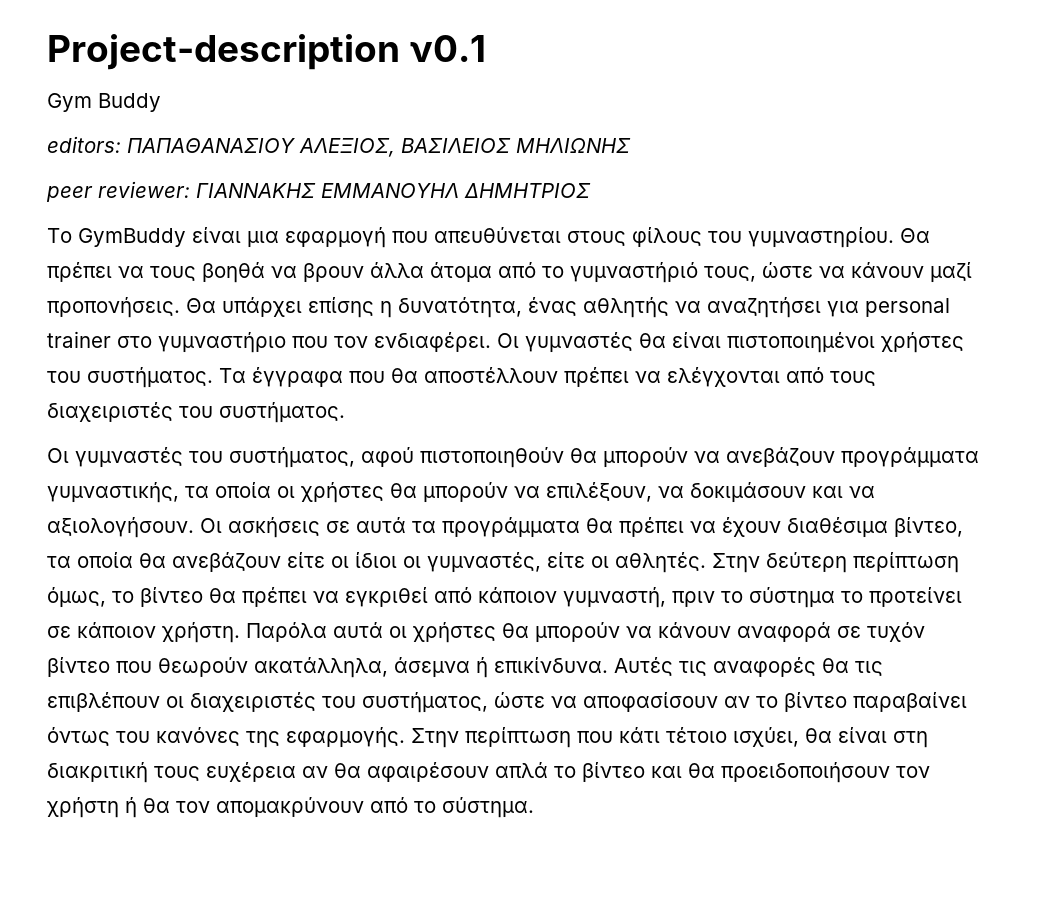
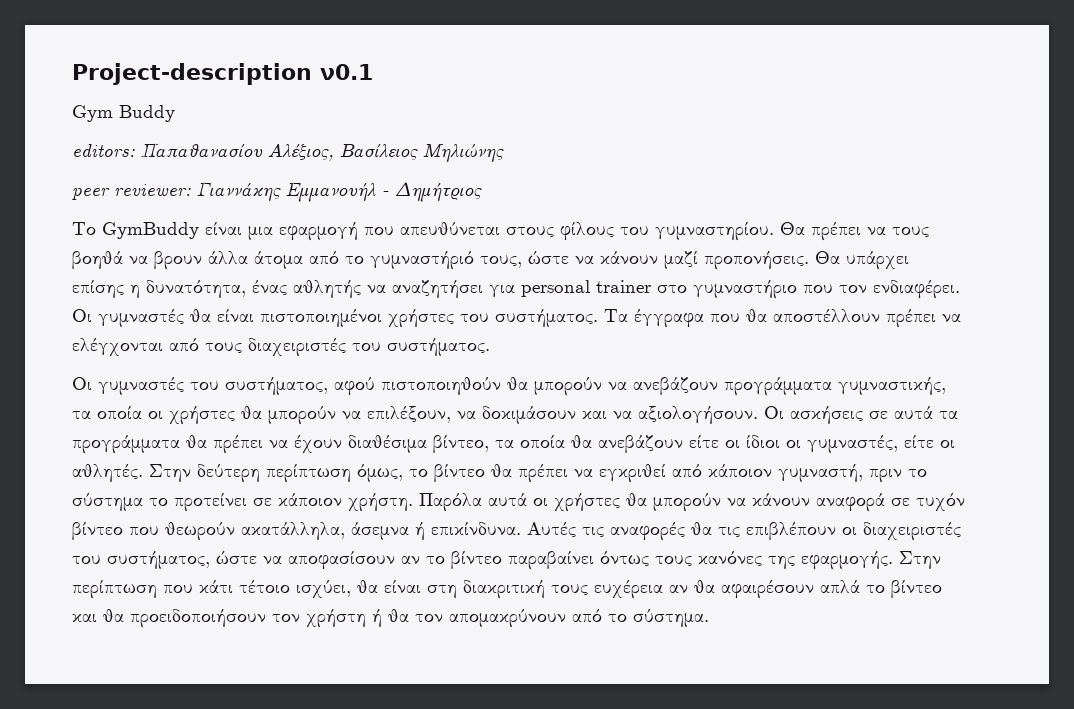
[127,138,631,157] [46,181,591,202] ΠΑΠΑΘΑΝΑΣΙΟΥ ΑΛΕΞΙΟΣ, ΒΑΣΙΛΕΙΟΣ ΜΗΛΙΩΝΗΣ // peer reviewer: ΓΙΑΝΝΑΚΗΣ ΕΜΜΑΝΟΥΗΛ ΔΗΜΗΤΡΙΟΣ -> [141,143,504,162] [72,181,482,202] Παπαθανασίου Αλέξιος, Βασίλειος Μηλιώνης // peer reviewer: Γιαννάκης Εμμανουήλ - Δημήτριος
[116,731,150,743] του -> [655,555,692,566] τους

